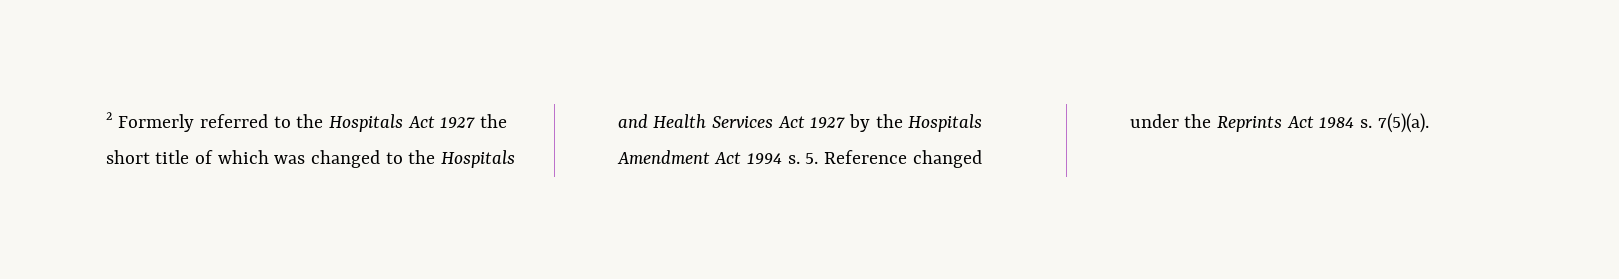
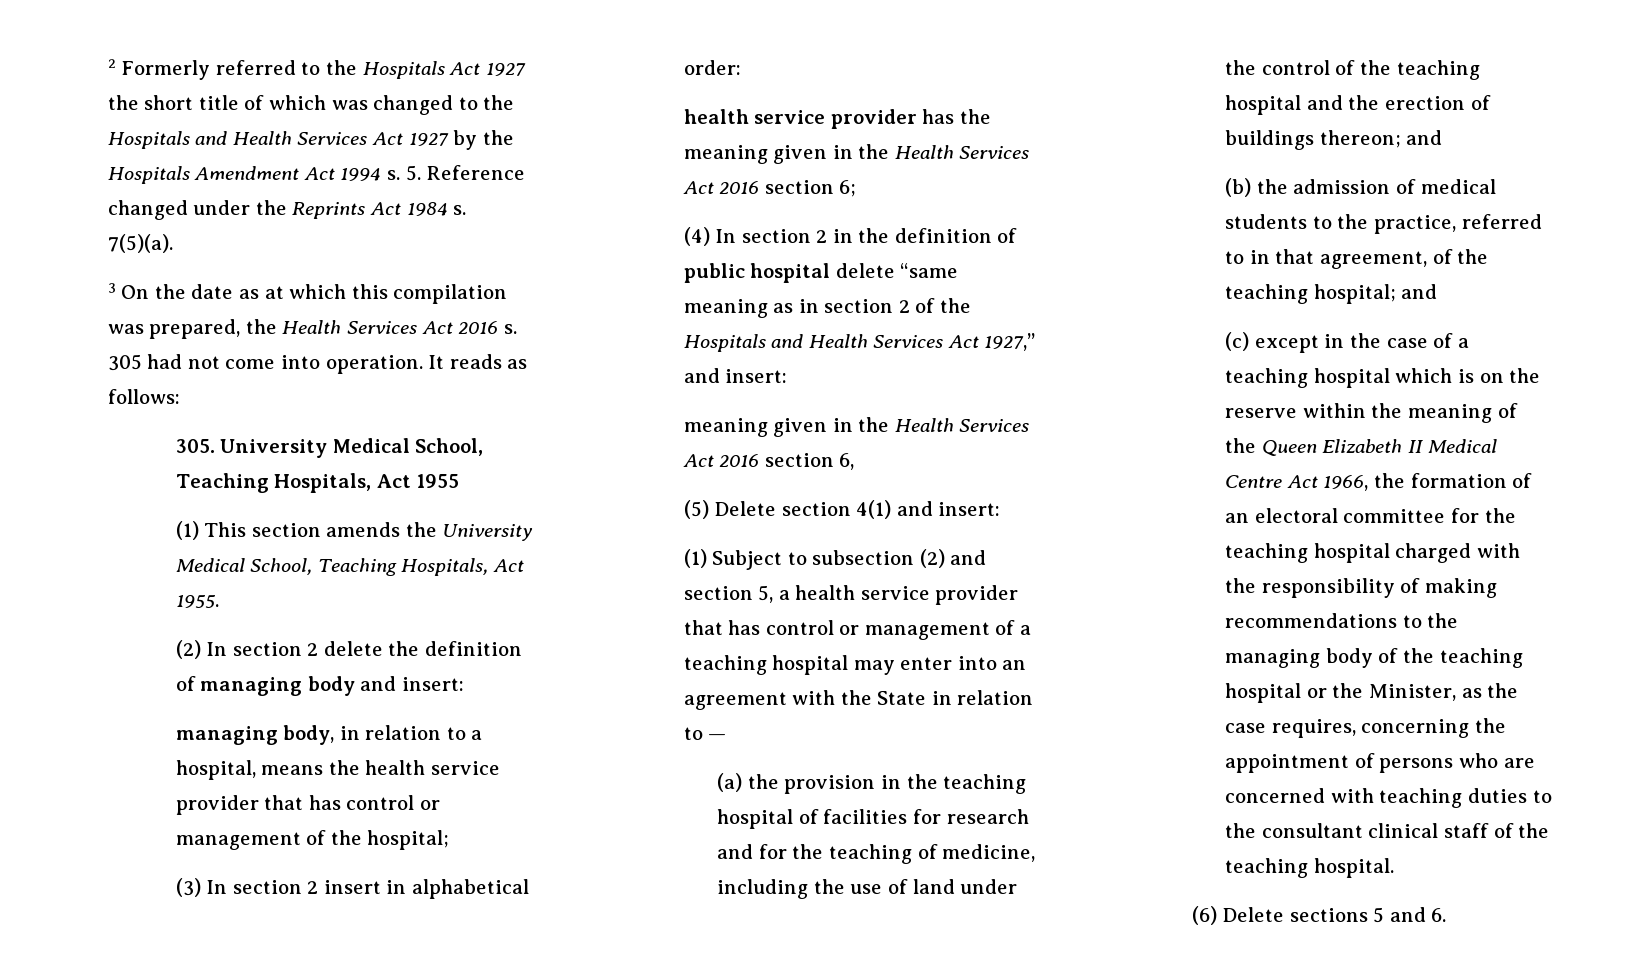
(1429, 123) none -> [107,283,508,304] [107,319,517,339] [107,354,528,374] [107,389,180,404] [175,438,484,458] [175,473,460,493] [175,521,534,541] [175,558,524,576] [175,595,219,608] [175,640,522,659] [175,676,464,696] [175,725,483,745] [175,760,500,780] [175,795,440,815] [175,830,450,850] [175,878,529,899] [683,60,741,75] [683,109,991,129] [683,144,1030,164] [682,180,857,197] [683,227,1018,246] [683,263,959,283] [683,298,971,318] [683,333,1036,352] [683,368,788,383] [683,417,1030,437] [682,453,855,470] [683,500,1001,519] [683,549,987,570] [683,585,1019,605] [683,620,1031,640] [683,655,1027,675] [683,690,1034,710] [683,727,727,740] [717,773,1027,794] [717,809,1029,829] [717,844,1036,864] [717,879,1018,899] [1225,60,1480,80] [1225,95,1491,115] [1225,130,1443,150] [1225,178,1496,197] [1225,214,1542,234] [1225,249,1489,269] [1225,284,1438,304] [1225,332,1469,353] [1225,368,1541,388] [1225,403,1518,423] [1225,438,1497,456] [1225,473,1533,491] [1225,508,1516,523] [1225,543,1520,563] [1225,578,1497,598] [1225,613,1459,628] [1225,648,1523,668] [1225,683,1519,703] [1225,718,1506,738] [1225,753,1535,773] [1225,788,1552,808] [1225,823,1550,838] [1225,858,1394,878] [1191,906,1447,925] // 3 On the date as at which this compilation was prepared, the Health Services Act 2016 s. 305 had not come into operation. It reads as follows: // 305. University Medical School, Teaching Hospitals, Act 1955 // (1) This section amends the University Medical School, Teaching Hospitals, Act 1955. // (2) In section 2 delete the definition of managing body and insert: // managing body, in relation to a hospital, means the health service provider that has control or management of the hospital; // (3) In section 2 insert in alphabetical order: // health service provider has the meaning given in the Health Services Act 2016 section 6; // (4) In section 2 in the definition of public hospital delete “same meaning as in section 2 of the Hospitals and Health Services Act 1927,” and insert: // meaning given in the Health Services Act 2016 section 6, // (5) Delete section 4(1) and insert: // (1) Subject to subsection (2) and section 5, a health service provider that has control or management of a teaching hospital may enter into an agreement with the State in relation to — // (a) the provision in the teaching hospital of facilities for research and for the teaching of medicine, including the use of land under the control of the teaching hospital and the erection of buildings thereon; and // (b) the admission of medical students to the practice, referred to in that agreement, of the teaching hospital; and // (c) except in the case of a teaching hospital which is on the reserve within the meaning of the Queen Elizabeth II Medical Centre Act 1966, the formation of an electoral committee for the teaching hospital charged with the responsibility of making recommendations to the managing body of the teaching hospital or the Minister, as the case requires, concerning the appointment of persons who are concerned with teaching duties to the consultant clinical staff of the teaching hospital. // (6) Delete sections 5 and 6.

